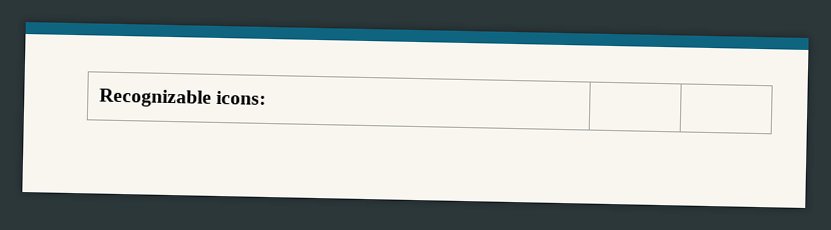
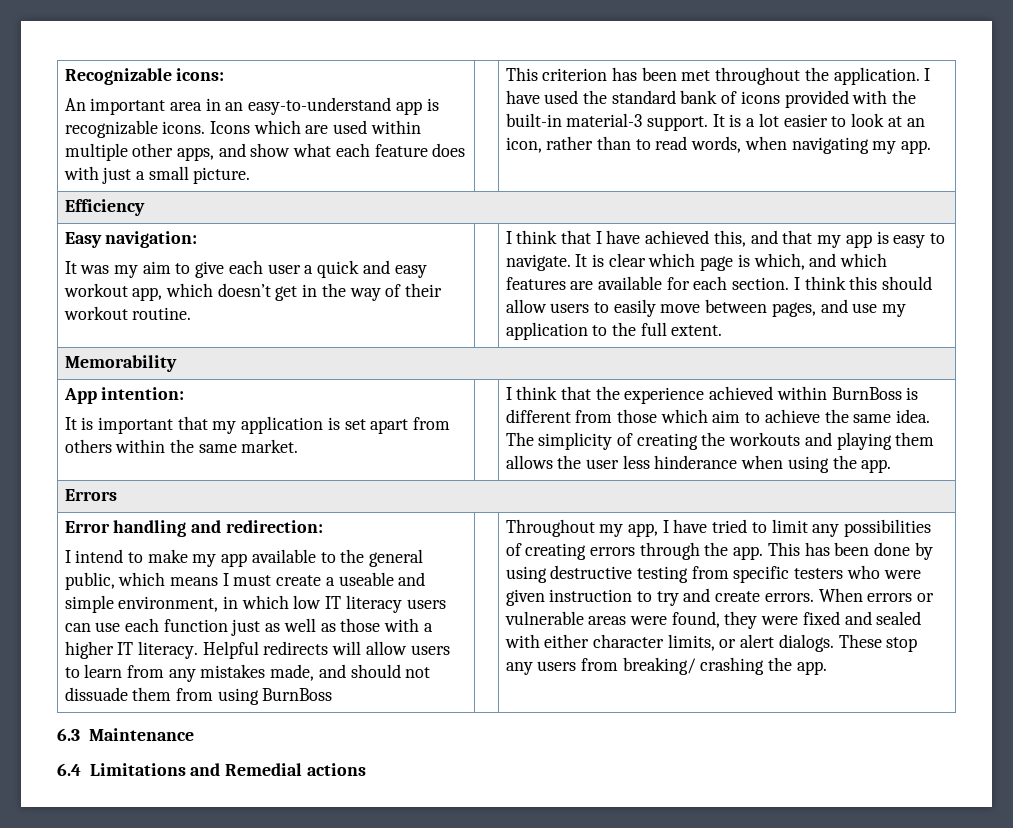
(268, 97) | | -> [64,97,439,115] [64,120,421,138] [64,143,466,161] [63,166,251,184] [505,67,931,85] [505,90,917,108] [505,113,925,131] [505,136,932,154] [64,199,145,216] [64,231,198,248] [64,260,427,278] [63,283,443,301] [63,306,192,320] [505,230,945,248] [505,253,888,271] [505,276,933,290] [505,299,907,317] [505,322,723,340] [64,355,177,372] [63,387,185,404] [64,416,451,434] [64,439,299,453] [505,386,919,404] [505,409,931,423] [505,432,935,450] [505,455,892,473] [64,489,117,501] [64,520,323,537] [64,549,424,567] [64,572,426,590] [64,595,446,613] [64,618,433,636] [64,641,450,659] [64,664,431,682] [64,687,333,705] [505,519,932,537] [505,542,933,560] [505,565,921,583] [505,588,935,606] [504,611,922,629] [504,634,918,652] [505,657,827,675] [57,728,194,741] [57,763,366,776] // An important area in an easy-to-understand app is recognizable icons. Icons which are used within multiple other apps, and show what each feature does with just a small picture. | | This criterion has been met throughout the application. I have used the standard bank of icons provided with the built-in material-3 support. It is a lot easier to look at an icon, rather than to read words, when navigating my app. // Efficiency // Easy navigation: // It was my aim to give each user a quick and easy workout app, which doesn’t get in the way of their workout routine. | | I think that I have achieved this, and that my app is easy to navigate. It is clear which page is which, and which features are available for each section. I think this should allow users to easily move between pages, and use my application to the full extent. // Memorability // App intention: // It is important that my application is set apart from others within the same market. | | I think that the experience achieved within BurnBoss is different from those which aim to achieve the same idea. The simplicity of creating the workouts and playing them allows the user less hinderance when using the app. // Errors // Error handling and redirection: // I intend to make my app available to the general public, which means I must create a useable and simple environment, in which low IT literacy users can use each function just as well as those with a higher IT literacy. Helpful redirects will allow users to learn from any mistakes made, and should not dissuade them from using BurnBoss | | Throughout my app, I have tried to limit any possibilities of creating errors through the app. This has been done by using destructive testing from specific testers who were given instruction to try and create errors. When errors or vulnerable areas were found, they were fixed and sealed with either character limits, or alert dialogs. These stop any users from breaking/ crashing the app. // 6.3 Maintenance // 6.4 Limitations and Remedial actions

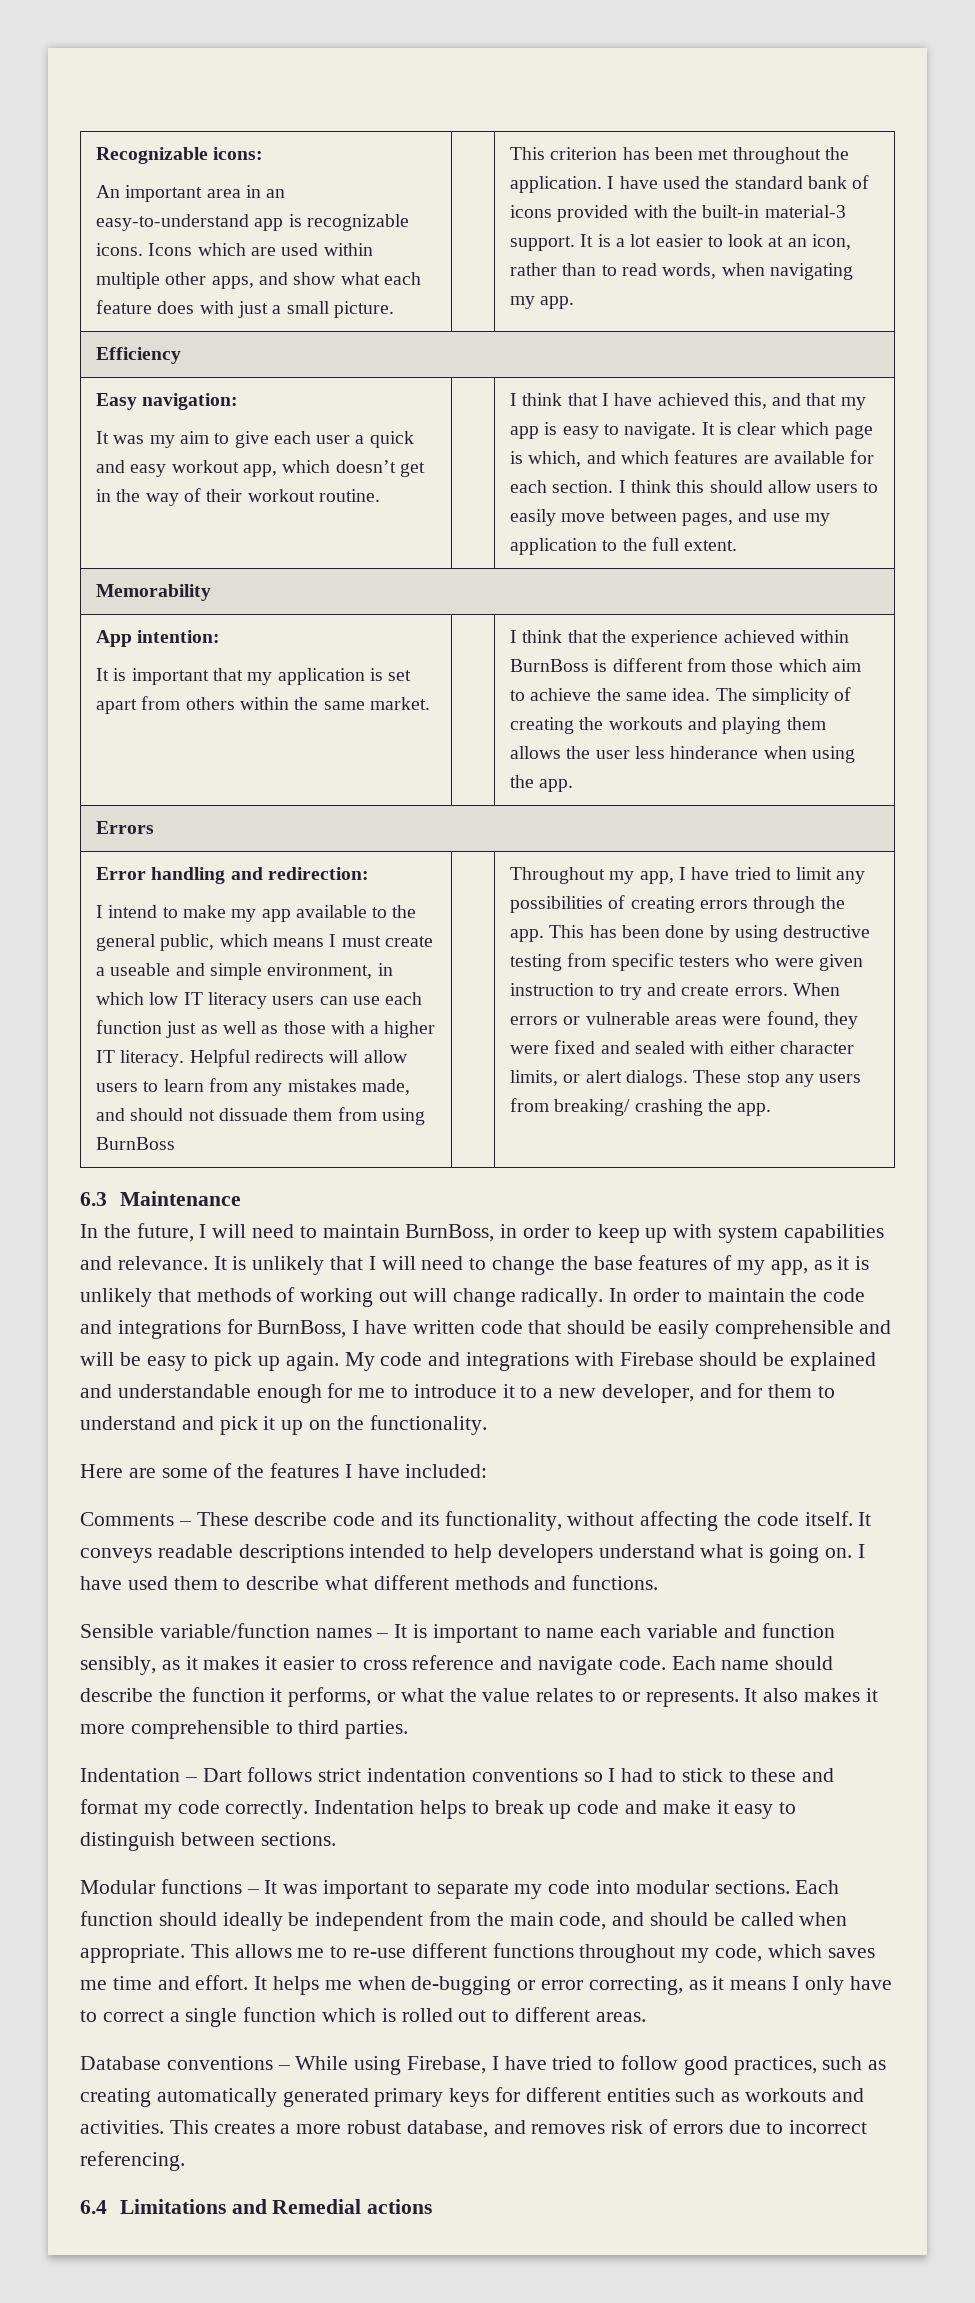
(194, 734) none -> [80,1223,884,1243] [80,1255,870,1275] [80,1287,866,1307] [80,1319,892,1339] [80,1352,877,1371] [80,1383,836,1403] [80,1415,487,1435] [80,1463,488,1478] [80,1511,872,1531] [80,1544,865,1563] [80,1575,659,1590] [80,1623,835,1643] [80,1655,834,1675] [80,1687,878,1707] [80,1720,409,1739] [80,1767,835,1782] [80,1799,797,1819] [80,1832,336,1851] [80,1879,840,1899] [80,1911,848,1931] [80,1943,875,1963] [80,1975,892,1995] [80,2007,646,2027] [80,2055,887,2075] [80,2087,864,2107] [80,2119,868,2138] [80,2151,185,2171] // In the future, I will need to maintain BurnBoss, in order to keep up with system capabilities and relevance. It is unlikely that I will need to change the base features of my app, as it is unlikely that methods of working out will change radically. In order to maintain the code and integrations for BurnBoss, I have written code that should be easily comprehensible and will be easy to pick up again. My code and integrations with Firebase should be explained and understandable enough for me to introduce it to a new developer, and for them to understand and pick it up on the functionality. // Here are some of the features I have included: // Comments – These describe code and its functionality, without affecting the code itself. It conveys readable descriptions intended to help developers understand what is going on. I have used them to describe what different methods and functions. // Sensible variable/function names – It is important to name each variable and function sensibly, as it makes it easier to cross reference and navigate code. Each name should describe the function it performs, or what the value relates to or represents. It also makes it more comprehensible to third parties. // Indentation – Dart follows strict indentation conventions so I had to stick to these and format my code correctly. Indentation helps to break up code and make it easy to distinguish between sections. // Modular functions – It was important to separate my code into modular sections. Each function should ideally be independent from the main code, and should be called when appropriate. This allows me to re-use different functions throughout my code, which saves me time and effort. It helps me when de-bugging or error correcting, as it means I only have to correct a single function which is rolled out to different areas. // Database conventions – While using Firebase, I have tried to follow good practices, such as creating automatically generated primary keys for different entities such as workouts and activities. This creates a more robust database, and removes risk of errors due to incorrect referencing.

